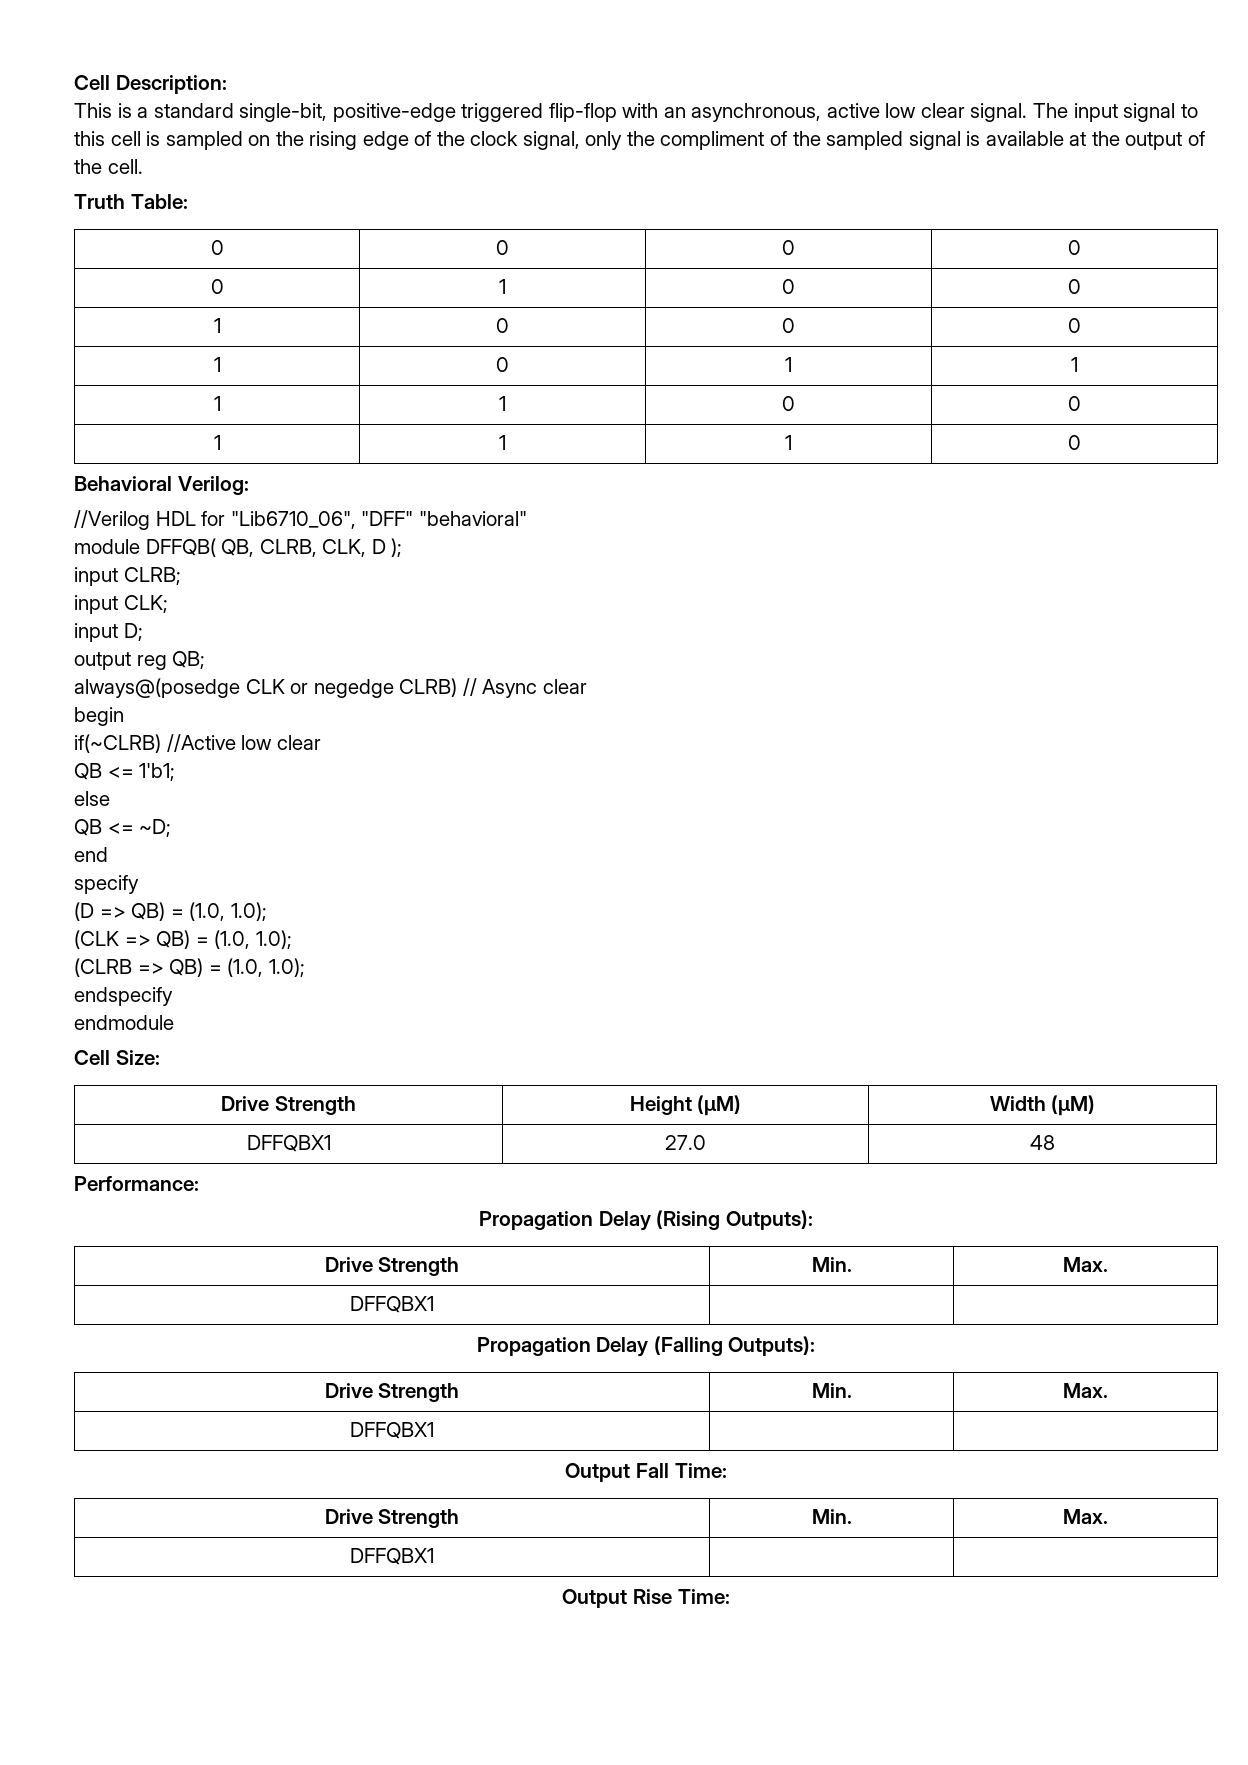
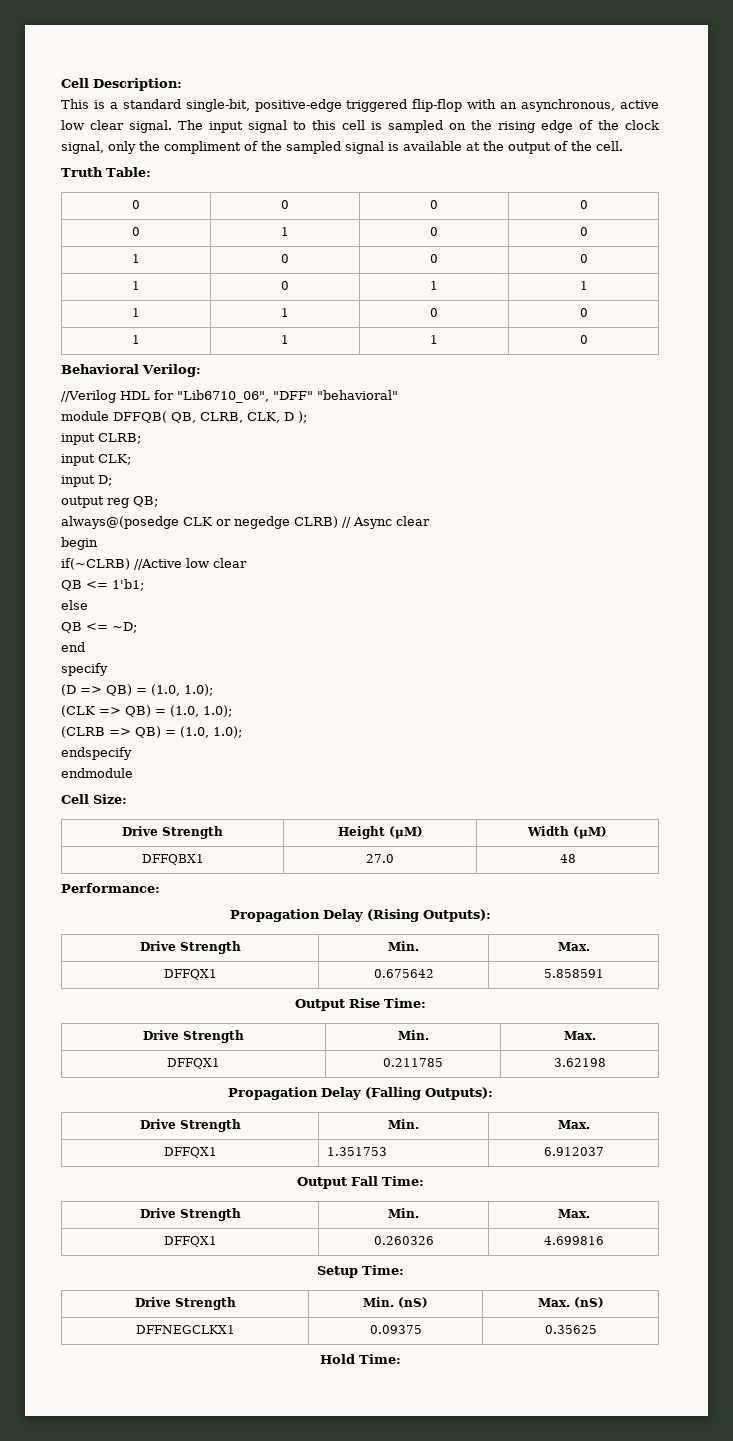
[350,1296,434,1313] DFFQBX1 | | -> [163,969,217,980] [373,969,434,978] [543,969,604,978] [294,998,426,1011] [143,1030,244,1043] [397,1030,429,1040] [563,1031,596,1040] [167,1058,220,1069] [383,1058,444,1067] [553,1058,606,1067] DFFQX1 | 0.675642 | 5.858591 // Output Rise Time: // Drive Strength | Min. | Max. // DFFQX1 | 0.211785 | 3.62198
[350,1422,434,1439] DFFQBX1 | | -> [163,1147,217,1158] [327,1147,388,1156] [543,1147,604,1156] DFFQX1 | 1.351753 | 6.912037
[350,1548,434,1565] [562,1589,672,1608] DFFQBX1 | | // Output Rise -> [163,1236,217,1247] [373,1236,434,1245] [543,1236,604,1245] [316,1265,404,1278] [134,1297,236,1310] [363,1297,429,1308] [537,1297,604,1308] [135,1325,235,1334] [369,1325,422,1334] [544,1325,597,1334] [319,1354,355,1364] DFFQX1 | 0.260326 | 4.699816 // Setup Time: // Drive Strength | Min. (nS) | Max. (nS) // DFFNEGCLKX1 | 0.09375 | 0.35625 // Hold

